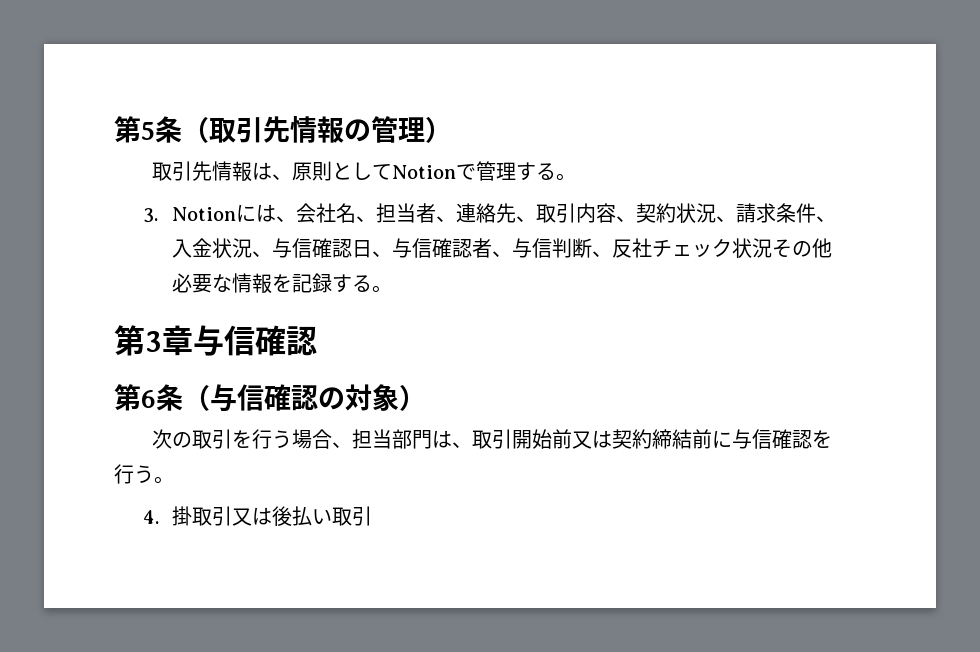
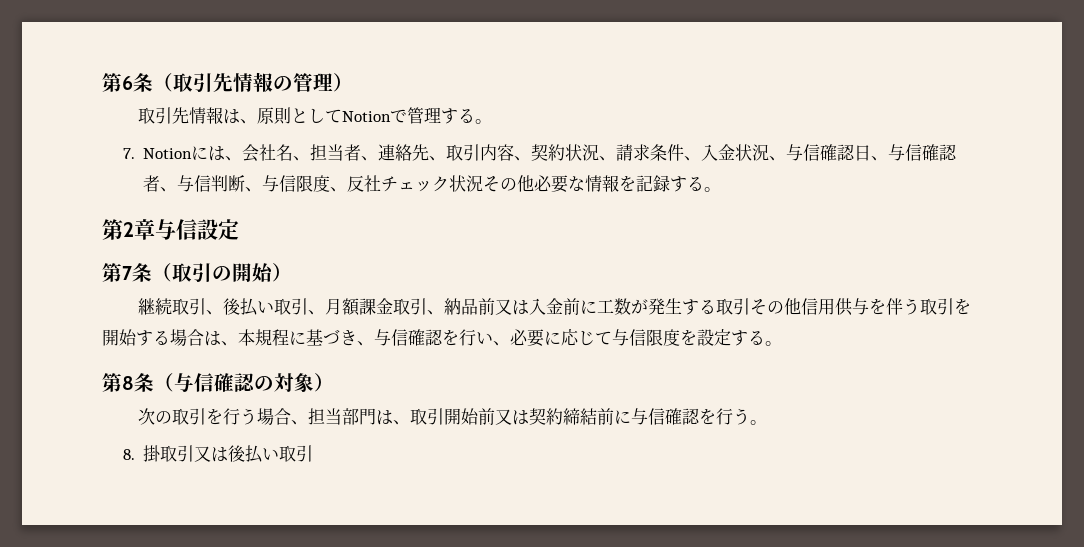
[114,116,155,143] 第5 -> [102,73,133,92] 第6
[143,208,159,223] 3. -> [122,148,135,159] 7.
(613, 254) none -> [262,175,348,192] 与信限度、
[145,325,317,356] [114,384,156,411] 3章与信確認 // 第6 -> [123,219,239,240] [102,263,292,283] [138,298,972,316] [102,329,782,347] [102,373,134,392] 2章与信設定 // 第7条（取引の開始） // 継続取引、後払い取引、月額課金取引、納品前又は入金前に工数が発生する取引その他信用供与を伴う取引を開始する場合は、本規程に基づき、与信確認を行い、必要に応じて与信限度を設定する。 // 第8
[143,510,160,524] 4. -> [122,449,135,460] 8.

